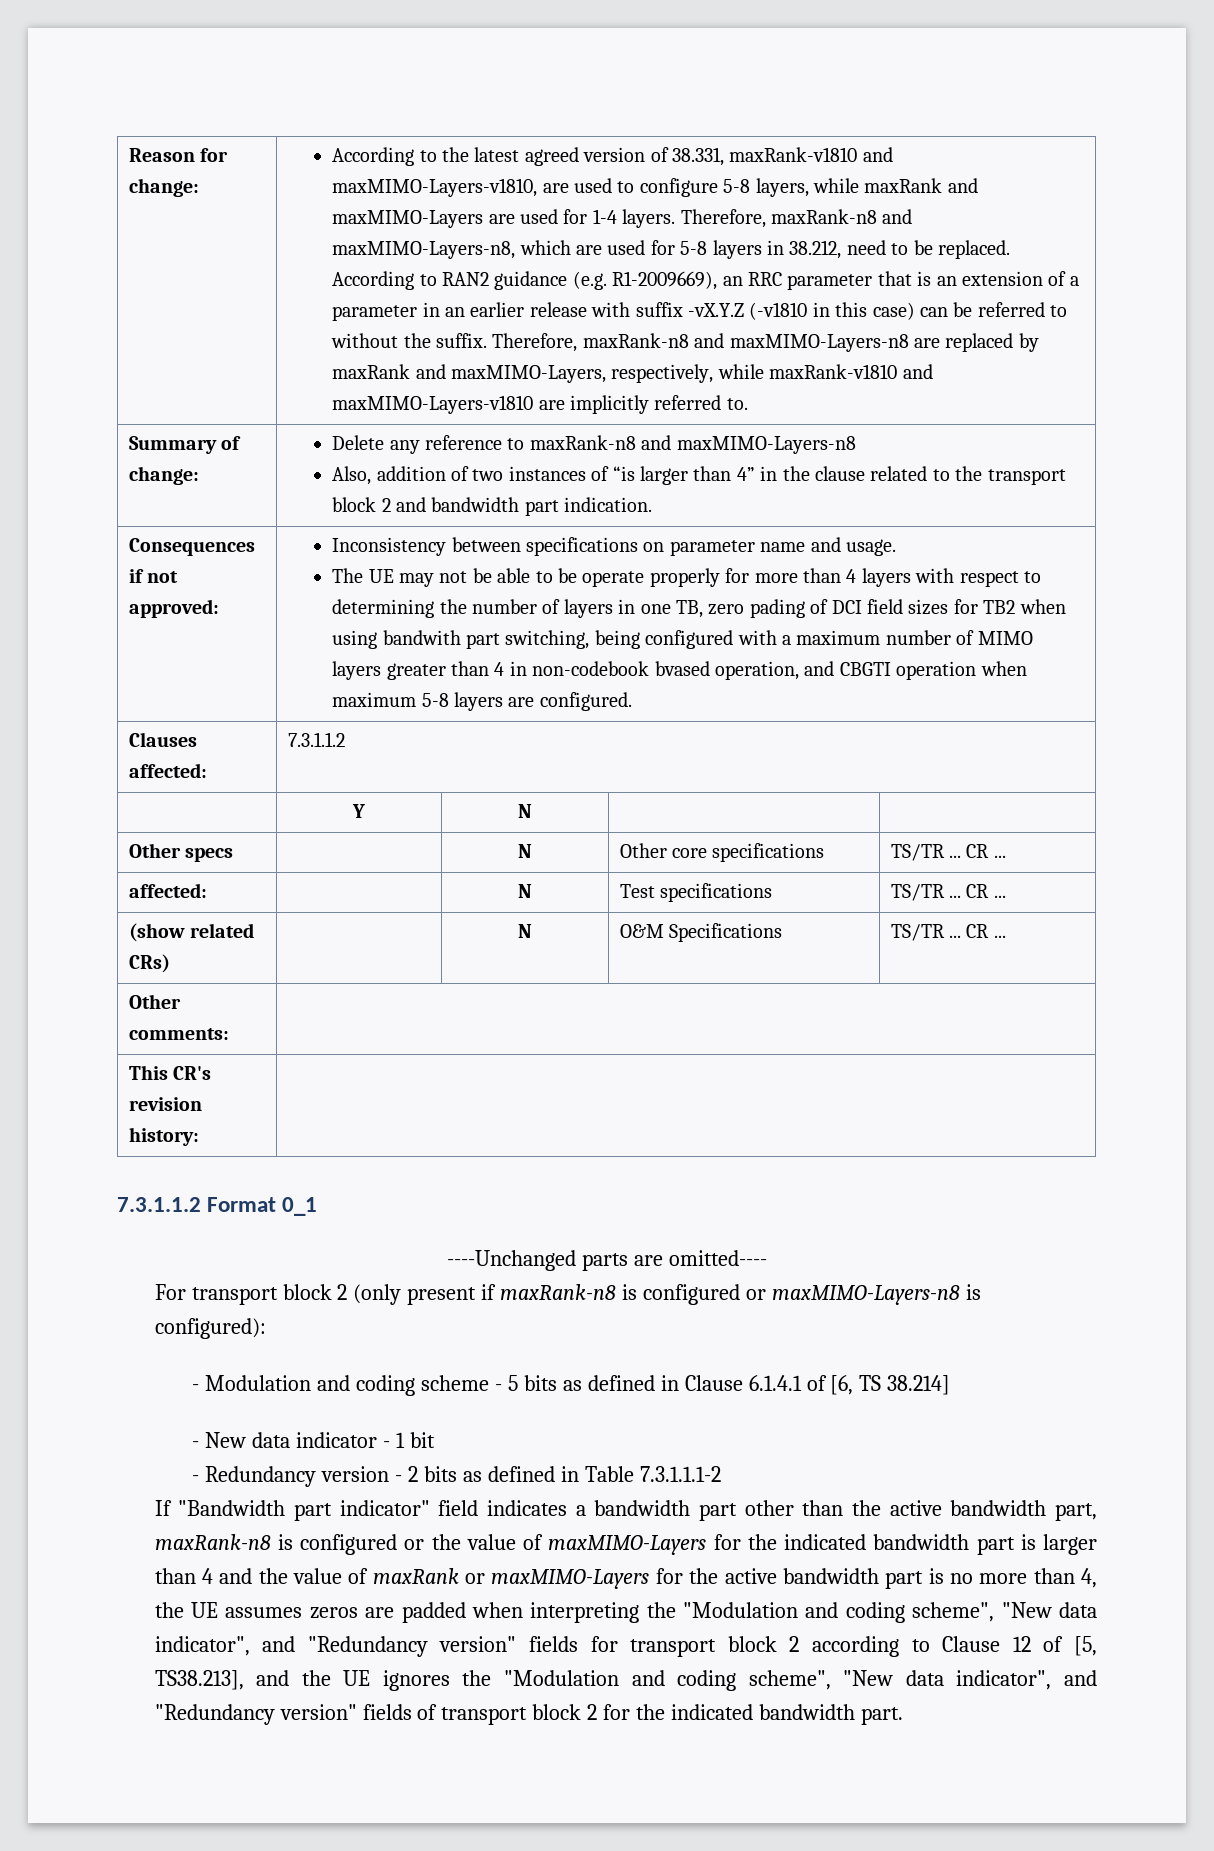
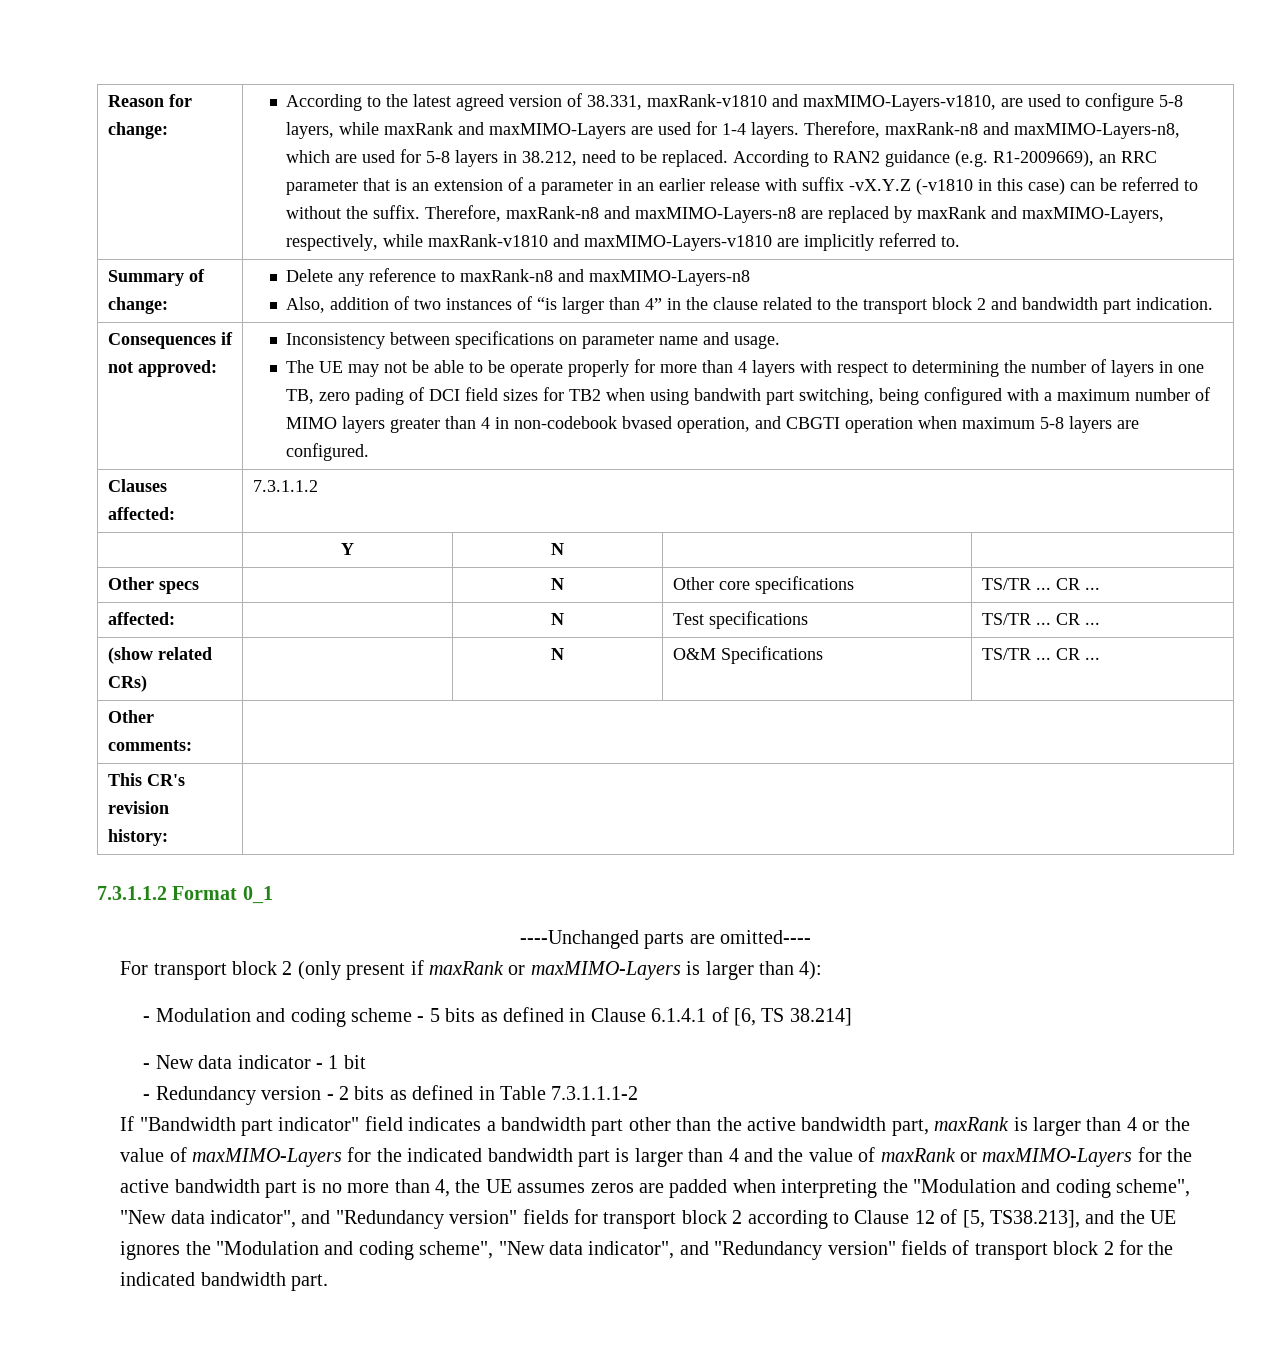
[500,1284,981,1305] [154,1318,266,1339] maxRank-n8 is configured or maxMIMO-Layers-n8 is configured): -> [428,961,823,980] maxRank or maxMIMO-Layers is larger than 4):
[154,1534,398,1555] maxRank-n8 is configured -> [934,1117,1137,1136] maxRank is larger than 4

